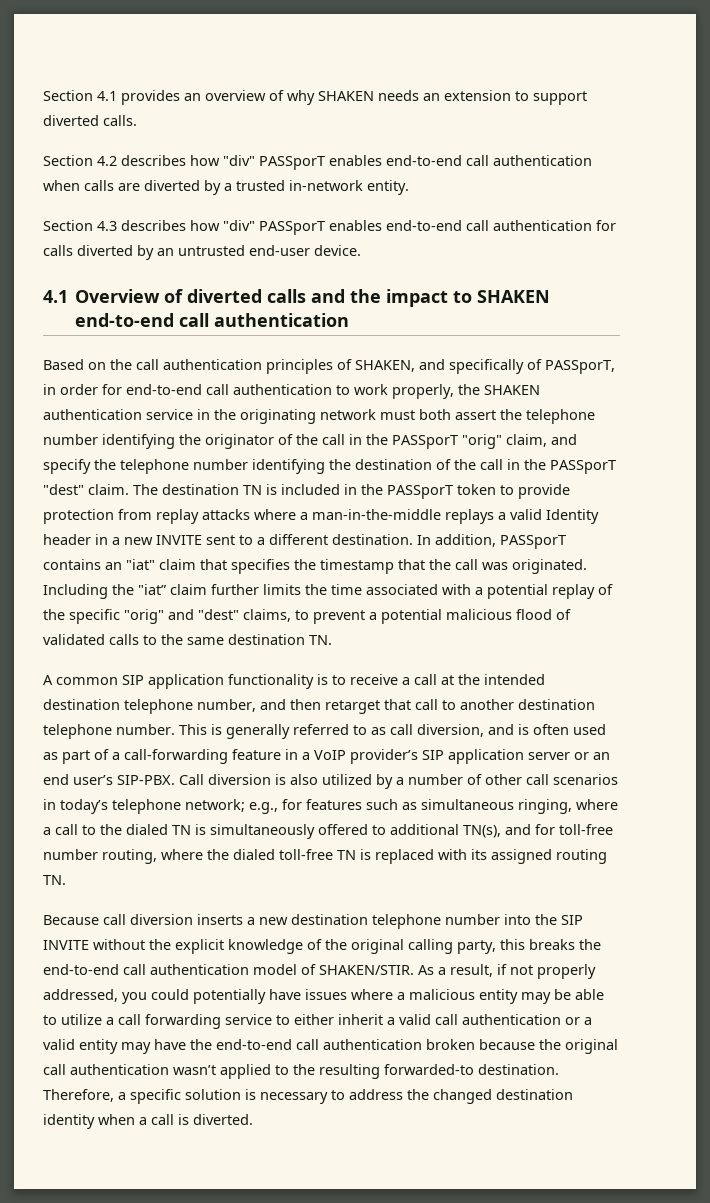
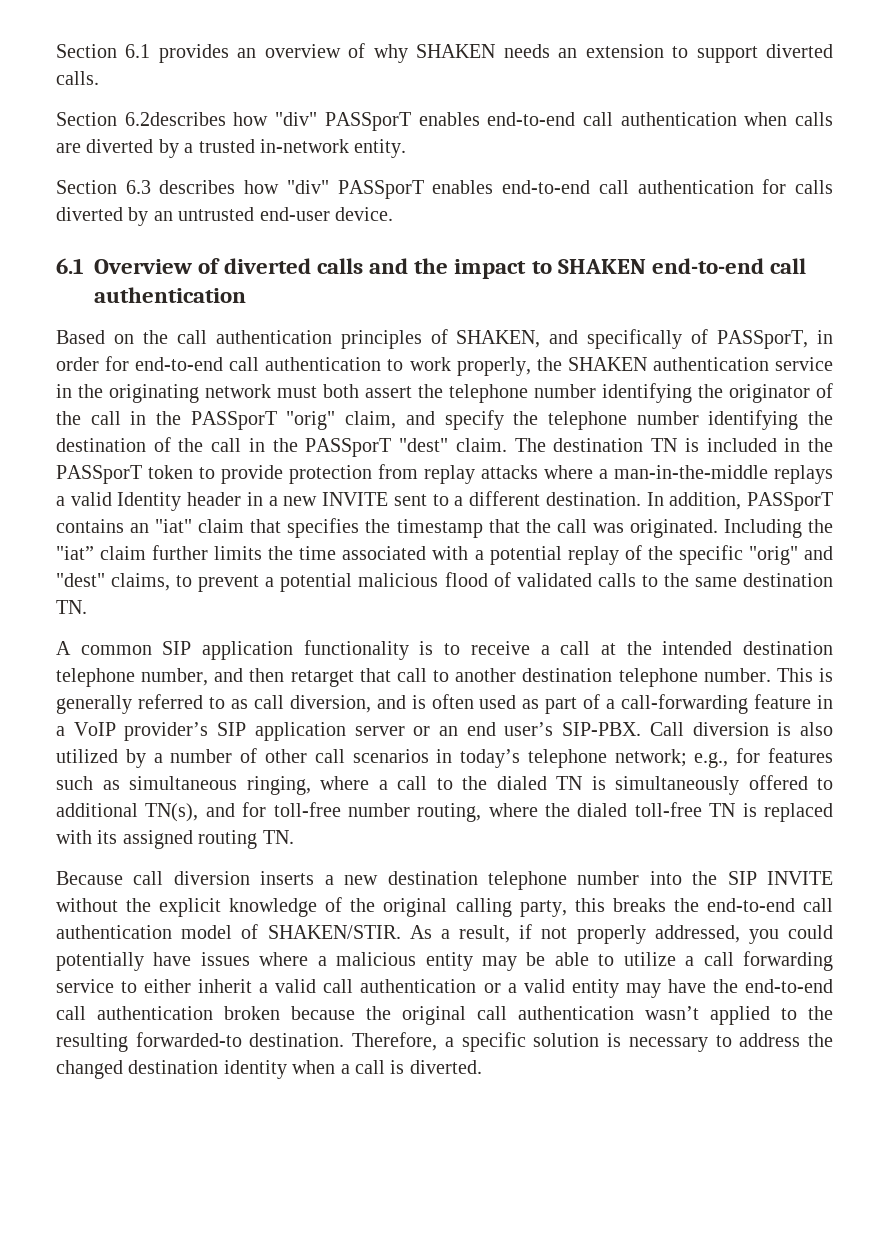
[43,90,117,101] Section 4.1 -> [56,44,151,58] Section 6.1
[97,155,186,166] 4.2 describes -> [124,112,226,126] 6.2describes
[97,221,117,231] 4.3 -> [125,180,151,194] 6.3
[43,290,68,303] 4.1 -> [56,258,84,274] 6.1

